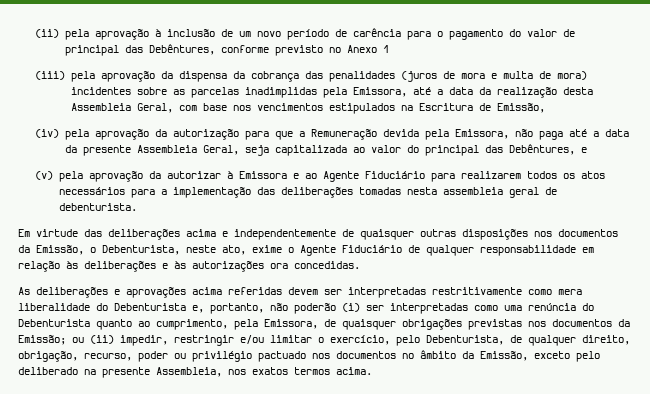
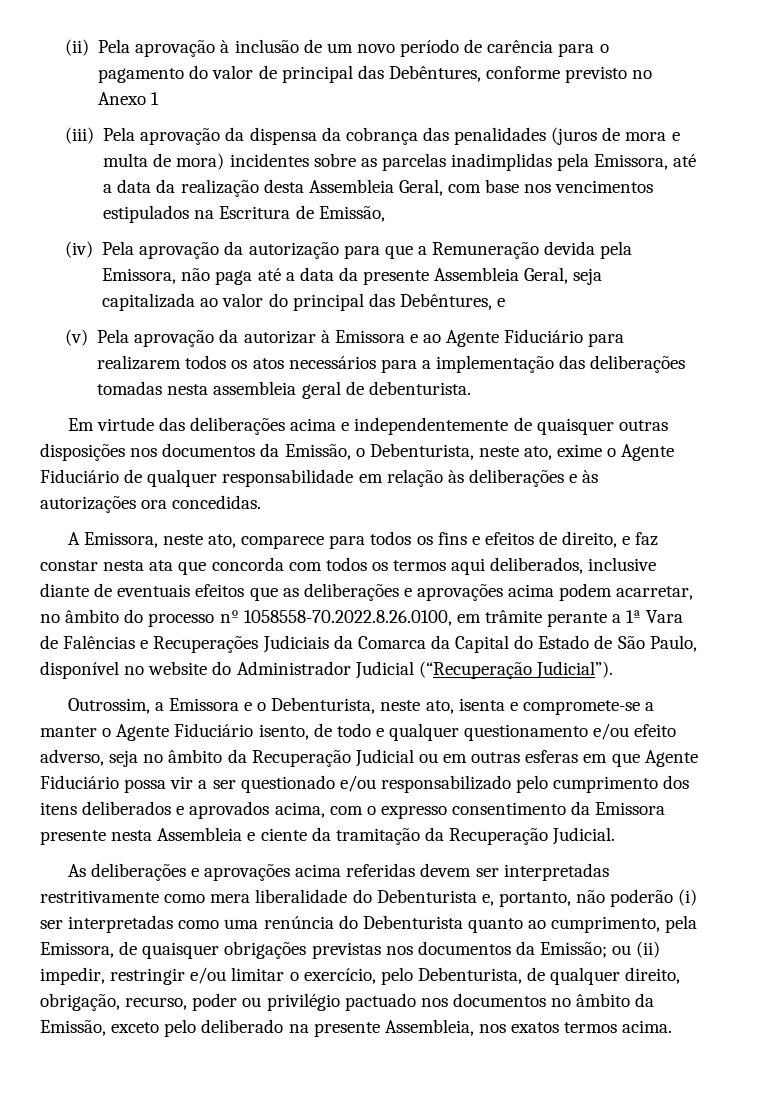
[35,29,89,40] (ii) pela -> [64,39,131,56] (ii) Pela
[70,71,95,82] pela -> [103,127,136,141] Pela
[64,129,89,140] pela -> [102,241,135,255] Pela
[58,171,83,182] pela -> [97,329,130,343] Pela
(360, 265) none -> [67,531,659,549] [40,557,657,575] [40,583,694,601] [40,609,684,627] [40,635,697,653] [40,661,613,679] [67,697,655,715] [40,723,677,741] [40,749,698,767] [40,775,690,793] [40,801,666,819] [40,827,616,845] // A Emissora, neste ato, comparece para todos os fins e efeitos de direito, e faz constar nesta ata que concorda com todos os termos aqui deliberados, inclusive diante de eventuais efeitos que as deliberações e aprovações acima podem acarretar, no âmbito do processo nº 1058558-70.2022.8.26.0100, em trâmite perante a 1ª Vara de Falências e Recuperações Judiciais da Comarca da Capital do Estado de São Paulo, disponível no website do Administrador Judicial (“Recuperação Judicial”). // Outrossim, a Emissora e o Debenturista, neste ato, isenta e compromete-se a manter o Agente Fiduciário isento, de todo e qualquer questionamento e/ou efeito adverso, seja no âmbito da Recuperação Judicial ou em outras esferas em que Agente Fiduciário possa vir a ser questionado e/ou responsabilizado pelo cumprimento dos itens deliberados e aprovados acima, com o expresso consentimento da Emissora presente nesta Assembleia e ciente da tramitação da Recuperação Judicial.

